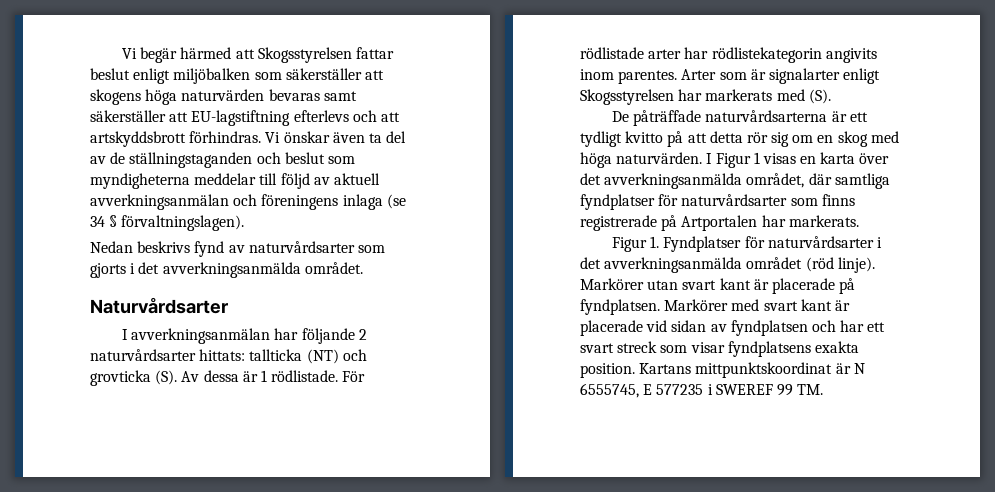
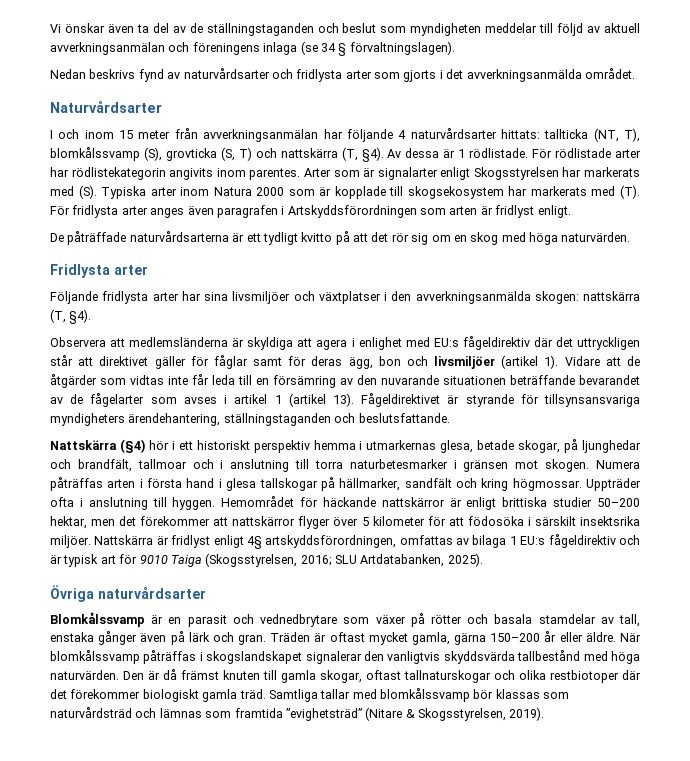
[122,47,395,63] [90,68,384,84] [90,89,357,105] [90,110,400,126] [90,131,281,147] Vi begär härmed att Skogsstyrelsen fattar beslut enligt miljöbalken som säkerställer att skogens höga naturvärden bevaras samt säkerställer att EU-lagstiftning efterlevs och att artskyddsbrott förhindras. Vi -> [50,24,61,33] Vi
[90,173,190,189] myndigheterna -> [410,23,482,36] myndigheten
(355, 247) none -> [271,69,372,82] och fridlysta arter
(129, 334) none -> [58,128,198,139] och inom 15 meter från
[358,329,367,340] 2 -> [398,130,407,139] 4
[306,349,367,364] [90,370,178,386] (NT) och grovticka (S). -> [593,128,640,142] [50,147,384,162] (NT, T), blomkålssvamp (S), grovticka (S, T) och nattskärra (T, §4).
(831, 96) none -> [101,185,641,199] [50,205,571,218] Typiska arter inom Natura 2000 som är kopplade till skogsekosystem har markerats med (T). För fridlysta arter anges även paragrafen i Artskyddsförordningen som arten är fridlyst enligt.
[709,131,743,143] detta -> [371,232,389,242] det
[706,152,890,168] [580,173,890,189] [580,194,855,210] [580,215,859,231] [612,236,883,252] [580,257,875,273] [580,278,856,294] [580,299,850,315] [580,320,886,336] [580,341,859,357] [580,362,865,378] [580,383,824,398] I Figur 1 visas en karta över det avverkningsanmälda området, där samtliga fyndplatser för naturvårdsarter som finns registrerade på Artportalen har markerats. // Figur 1. Fyndplatser för naturvårdsarter i det avverkningsanmälda området (röd linje). Markörer utan svart kant är placerade på fyndplatsen. Markörer med svart kant är placerade vid sidan av fyndplatsen och har ett svart streck som visar fyndplatsens exakta position. Kartans mittpunktskoordinat är N 6555745, E 577235 i SWEREF 99 TM. -> [50,264,148,278] [50,291,640,304] [50,309,92,324] [50,336,640,350] [50,355,640,369] [50,374,640,388] [50,393,641,407] [50,413,450,426] [50,439,642,453] [50,459,640,472] [50,477,641,491] [50,496,641,510] [50,516,640,529] [50,534,640,549] [50,553,483,567] [50,585,206,602] [50,612,640,627] [50,631,641,645] [50,650,640,664] [50,669,641,683] [50,688,570,702] [50,707,545,721] // Fridlysta arter // Följande fridlysta arter har sina livsmiljöer och växtplatser i den avverkningsanmälda skogen: nattskärra (T, §4). // Observera att medlemsländerna är skyldiga att agera i enlighet med EU:s fågeldirektiv där det uttryckligen står att direktivet gäller för fåglar samt för deras ägg, bon och livsmiljöer (artikel 1). Vidare att de åtgärder som vidtas inte får leda till en försämring av den nuvarande situationen beträffande bevarandet av de fågelarter som avses i artikel 1 (artikel 13). Fågeldirektivet är styrande för tillsynsansvariga myndigheters ärendehantering, ställningstaganden och beslutsfattande. // Nattskärra (§4) hör i ett historiskt perspektiv hemma i utmarkernas glesa, betade skogar, på ljunghedar och brandfält, tallmoar och i anslutning till torra naturbetesmarker i gränsen mot skogen. Numera påträffas arten i första hand i glesa tallskogar på hällmarker, sandfält och kring högmossar. Uppträder ofta i anslutning till hyggen. Hemområdet för häckande nattskärror är enligt brittiska studier 50–200 hektar, men det förekommer att nattskärror flyger över 5 kilometer för att födosöka i särskilt insektsrika miljöer. Nattskärra är fridlyst enligt 4§ artskyddsförordningen, omfattas av bilaga 1 EU:s fågeldirektiv och är typisk art för 9010 Taiga (Skogsstyrelsen, 2016; SLU Artdatabanken, 2025). // Övriga naturvårdsarter // Blomkålssvamp är en parasit och vednedbrytare som växer på rötter och basala stamdelar av tall, enstaka gånger även på lärk och gran. Träden är oftast mycket gamla, gärna 150–200 år eller äldre. När blomkålssvamp påträffas i skogslandskapet signalerar den vanligtvis skyddsvärda tallbestånd med höga naturvärden. Den är då främst knuten till gamla skogar, oftast tallnaturskogar och olika restbiotoper där det förekommer biologiskt gamla träd. Samtliga tallar med blomkålssvamp bör klassas som naturvårdsträd och lämnas som framtida ”evighetsträd” (Nitare & Skogsstyrelsen, 2019).

